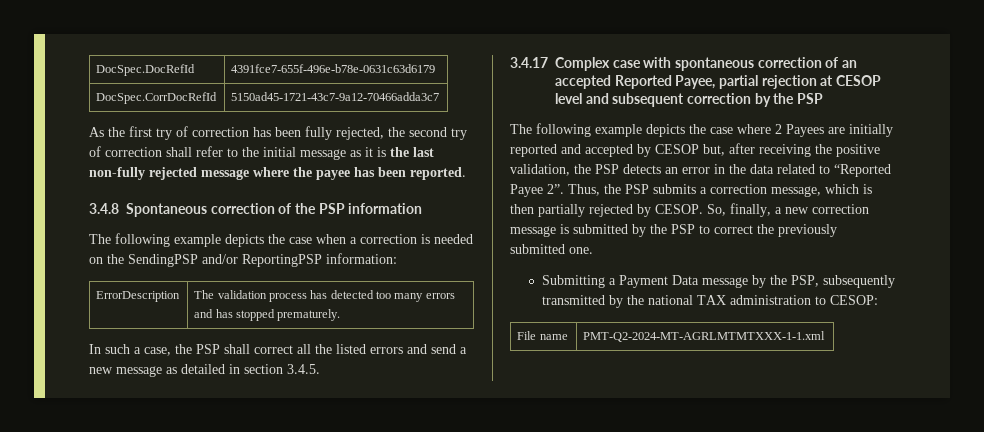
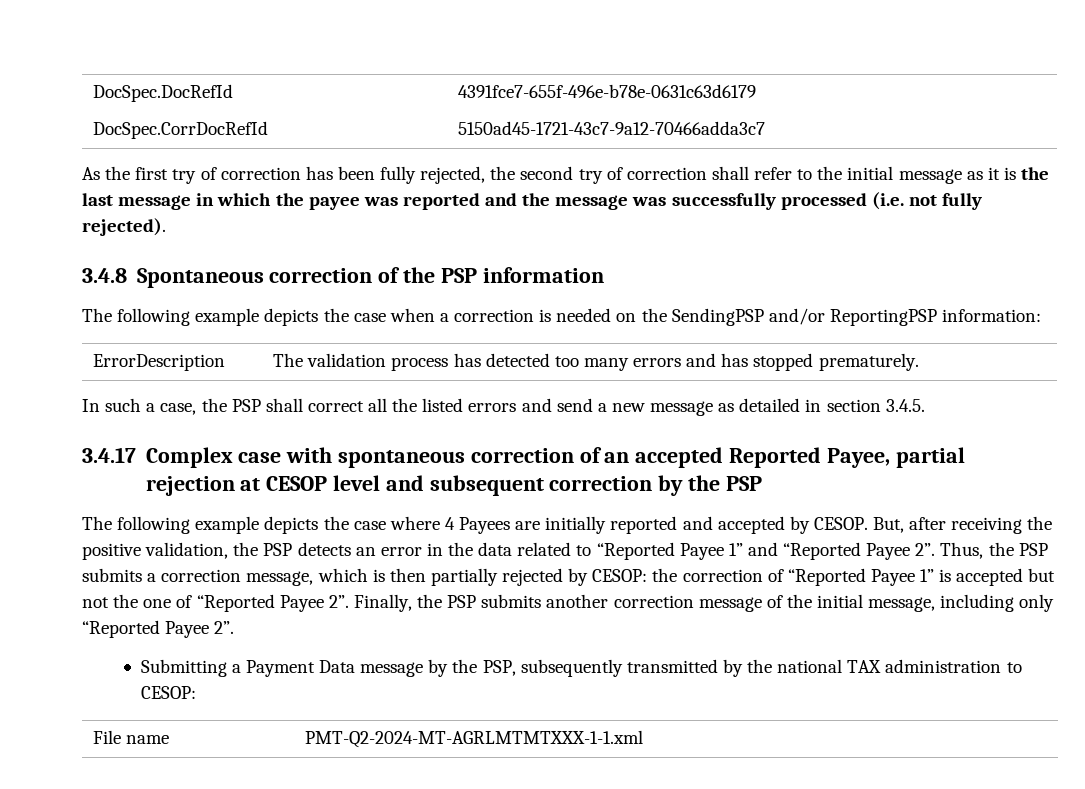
[89,167,466,180] non-fully rejected message where the payee has been reported. -> [118,192,983,210] [82,218,166,236] message in which the payee was reported and the message was successfully processed (i.e. not fully rejected).
[775,124,782,134] 2 -> [444,517,455,530] 4
[655,144,725,156] CESOP but, -> [813,517,905,533] CESOP. But,
(543, 190) none -> [728,542,911,560] 1” and “Reported Payee
[655,203,869,217] [510,224,837,237] [510,244,593,254] CESOP. So, finally, a new correction message is submitted by the PSP to correct the previously submitted one. -> [592,568,1056,586] [82,594,1055,612] [82,620,235,638] CESOP: the correction of “Reported Payee 1” is accepted but not the one of “Reported Payee 2”. Finally, the PSP submits another correction message of the initial message, including only “Reported Payee 2”.

